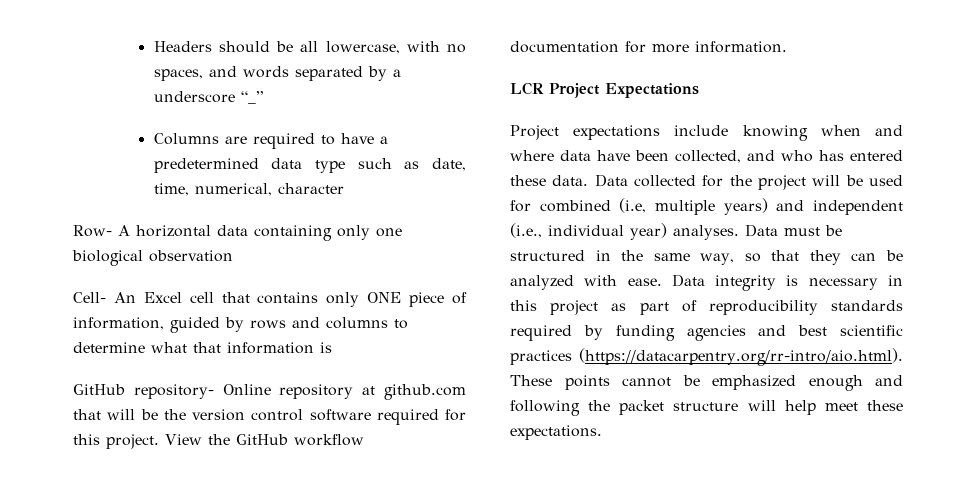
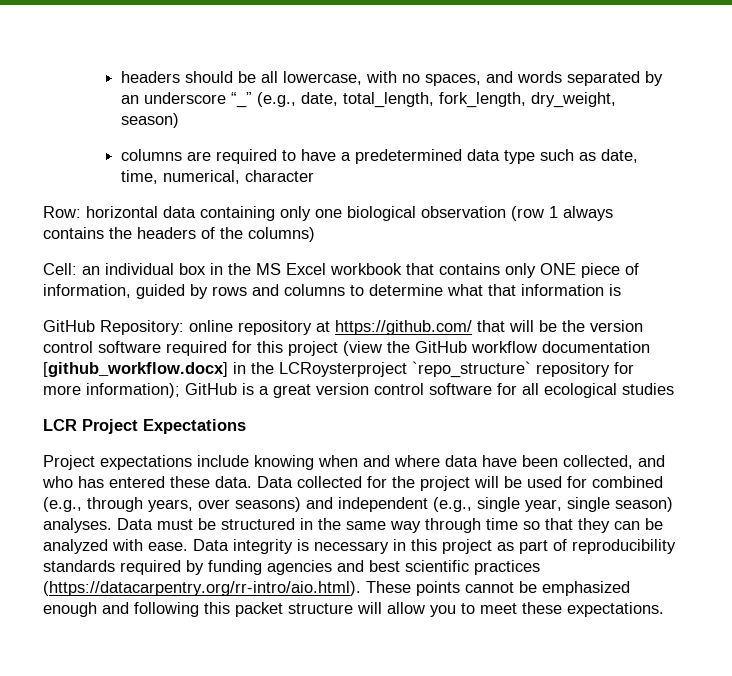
[153,41,212,52] Headers -> [120,71,180,83] headers
[392,69,401,77] a -> [120,95,139,104] an
[153,133,219,145] // Columns -> [256,92,616,108] [120,113,179,128] [120,149,182,161] (e.g., date, total_length, fork_length, dry_weight, season) // columns
[73,225,130,237] Row- A -> [43,206,81,218] Row:
[73,292,214,303] // Cell- An Excel cell -> [511,206,613,221] [43,227,315,242] [43,263,402,275] (row 1 always contains the headers of the columns) // Cell: an individual box in the MS Excel workbook
[133,384,271,399] repository- Online -> [100,320,233,335] Repository: online
[384,384,467,400] github.com -> [335,320,472,335] https://github.com/
[106,434,202,449] project. View -> [288,341,382,356] project (view
[625,41,787,53] for more information. -> [43,361,634,378] [43,383,674,398] [github_workflow.docx] in the LCRoysterproject `repo_structure` repository for more information); GitHub is a great version control software for all ecological studies
[619,198,903,215] [510,223,667,240] (i.e, multiple years) and independent (i.e., individual year) -> [43,497,673,512] (e.g., through years, over seasons) and independent (e.g., single year, single season)
[700,253,735,265] way, -> [390,518,518,533] way through time
[588,400,611,411] the -> [204,602,230,614] this
[784,400,816,415] help -> [387,602,475,617] allow you to

